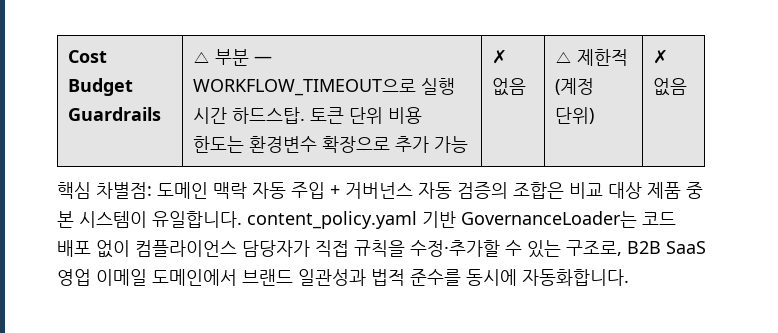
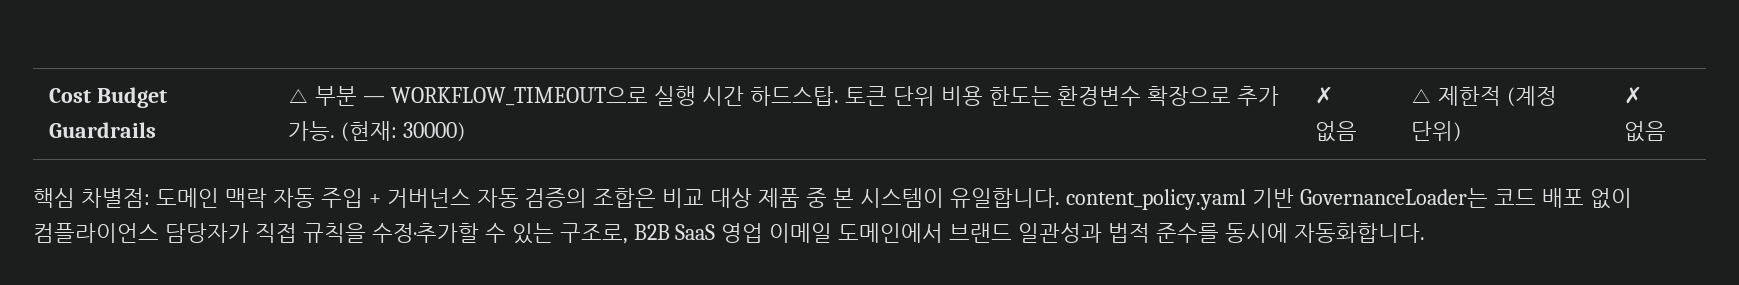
[433,136,468,153] 가능 -> [288,121,465,142] 가능. (현재: 30000)

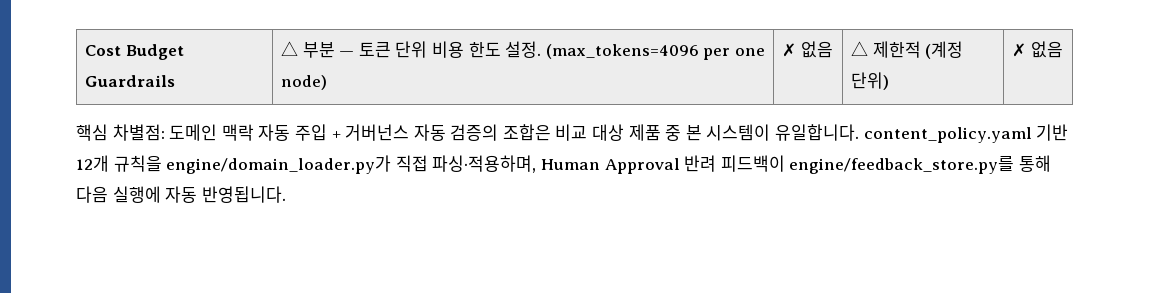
[390,86,1280,106] [288,121,465,142] WORKFLOW_TIMEOUT으로 실행 시간 하드스탑. 토큰 단위 비용 한도는 환경변수 확장으로 추가 가능. (현재: 30000) -> [358,41,765,60] [281,75,328,90] 토큰 단위 비용 한도 설정. (max_tokens=4096 per one node)
[1299,188,1632,209] [33,223,1425,244] GovernanceLoader는 코드 배포 없이 컴플라이언스 담당자가 직접 규칙을 수정·추가할 수 있는 구조로, B2B SaaS 영업 이메일 도메인에서 브랜드 일관성과 법적 준수를 동시에 자동화합니다. -> [76,155,1051,174] [76,186,286,203] 12개 규칙을 engine/domain_loader.py가 직접 파싱·적용하며, Human Approval 반려 피드백이 engine/feedback_store.py를 통해 다음 실행에 자동 반영됩니다.

